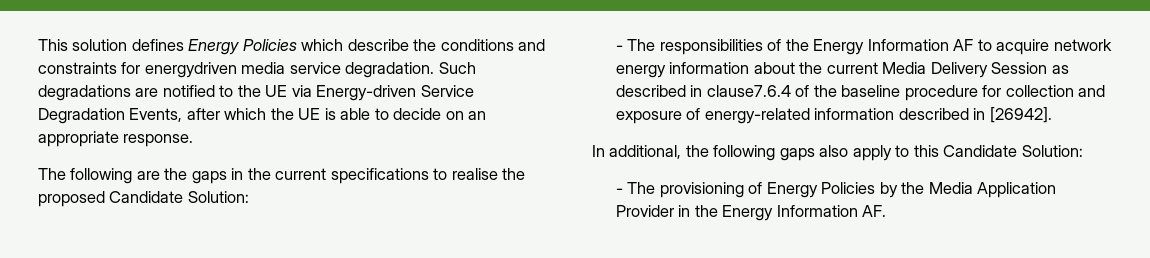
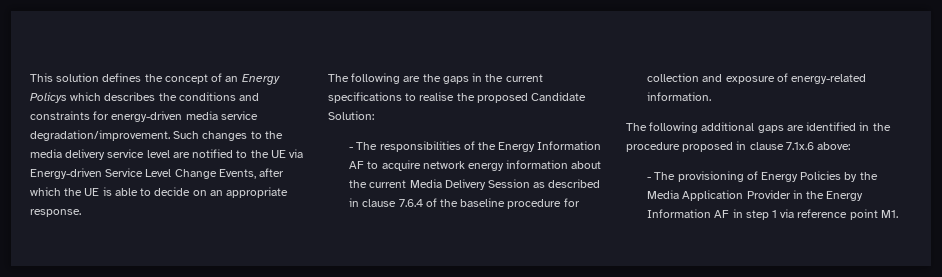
[188,39,409,55] Energy Policies which describe -> [144,73,280,85] [30,92,156,103] the concept of an Energy Policys which describes
[144,62,237,78] energydriven -> [111,111,183,122] energy-driven
[345,62,476,78] [38,85,131,101] degradation. Such degradations -> [30,130,283,141] [30,149,170,160] degradation/improvement. Such changes to the media delivery service level
[38,108,125,124] Degradation -> [145,169,217,179] Level Change
[706,85,791,97] clause7.6.4 -> [362,199,423,207] clause 7.6.4
[814,107,1052,123] [592,145,1083,161] information described in [26942]. // In additional, the following gaps also apply to this Candidate Solution: -> [647,92,712,101] [626,122,891,133] [626,141,851,152] information. // The following additional gaps are identified in the procedure proposed in clause 7.1x.6 above:
[862,205,887,217] AF. -> [714,209,898,220] AF in step 1 via reference point M1.

